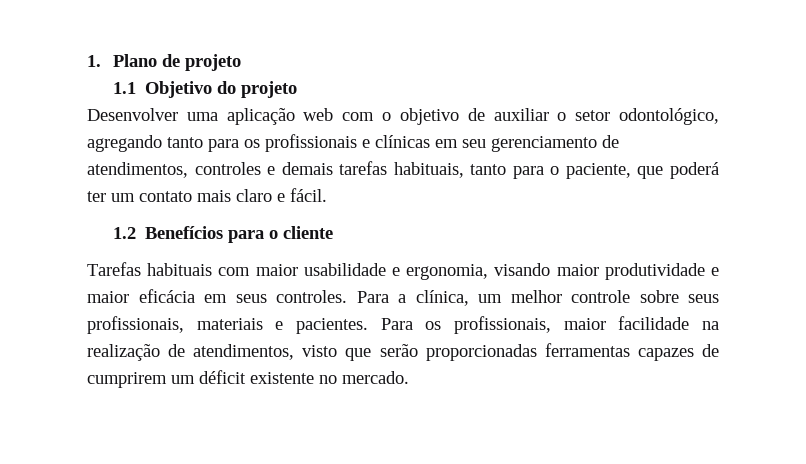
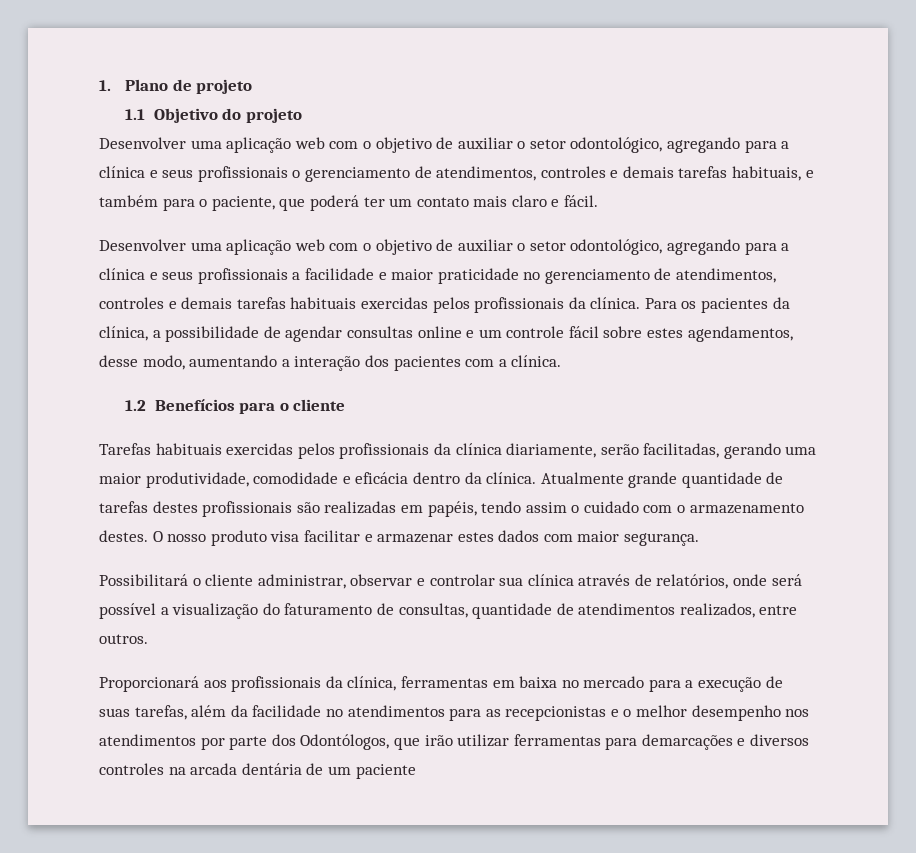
[167,134,486,152] tanto para os profissionais e clínicas em seu -> [744,140,790,153] [99,166,301,182] para a clínica e seus profissionais o
[470,164,507,175] tanto -> [805,170,814,178] [99,195,158,207] e também
(327, 195) none -> [99,239,790,255] [99,268,777,284] [99,297,790,313] [99,326,793,342] [99,355,562,371] // Desenvolver uma aplicação web com o objetivo de auxiliar o setor odontológico, agregando para a clínica e seus profissionais a facilidade e maior praticidade no gerenciamento de atendimentos, controles e demais tarefas habituais exercidas pelos profissionais da clínica. Para os pacientes da clínica, a possibilidade de agendar consultas online e um controle fácil sobre estes agendamentos, desse modo, aumentando a interação dos pacientes com a clínica.
[218,263,719,280] [87,289,719,306] [87,316,719,334] [87,343,719,361] [87,370,409,388] com maior usabilidade e ergonomia, visando maior produtividade e maior eficácia em seus controles. Para a clínica, um melhor controle sobre seus profissionais, materiais e pacientes. Para os profissionais, maior facilidade na realização de atendimentos, visto que serão proporcionadas ferramentas capazes de cumprirem um déficit existente no mercado. -> [226,443,817,459] [99,472,784,488] [99,501,804,517] [99,530,700,546] [99,574,802,589] [99,603,798,619] [99,634,148,644] [99,676,783,692] [99,705,810,721] [99,734,810,750] [99,763,416,779] exercidas pelos profissionais da clínica diariamente, serão facilitadas, gerando uma maior produtividade, comodidade e eficácia dentro da clínica. Atualmente grande quantidade de tarefas destes profissionais são realizadas em papéis, tendo assim o cuidado com o armazenamento destes. O nosso produto visa facilitar e armazenar estes dados com maior segurança. // Possibilitará o cliente administrar, observar e controlar sua clínica através de relatórios, onde será possível a visualização do faturamento de consultas, quantidade de atendimentos realizados, entre outros. // Proporcionará aos profissionais da clínica, ferramentas em baixa no mercado para a execução de suas tarefas, além da facilidade no atendimentos para as recepcionistas e o melhor desempenho nos atendimentos por parte dos Odontólogos, que irão utilizar ferramentas para demarcações e diversos controles na arcada dentária de um paciente

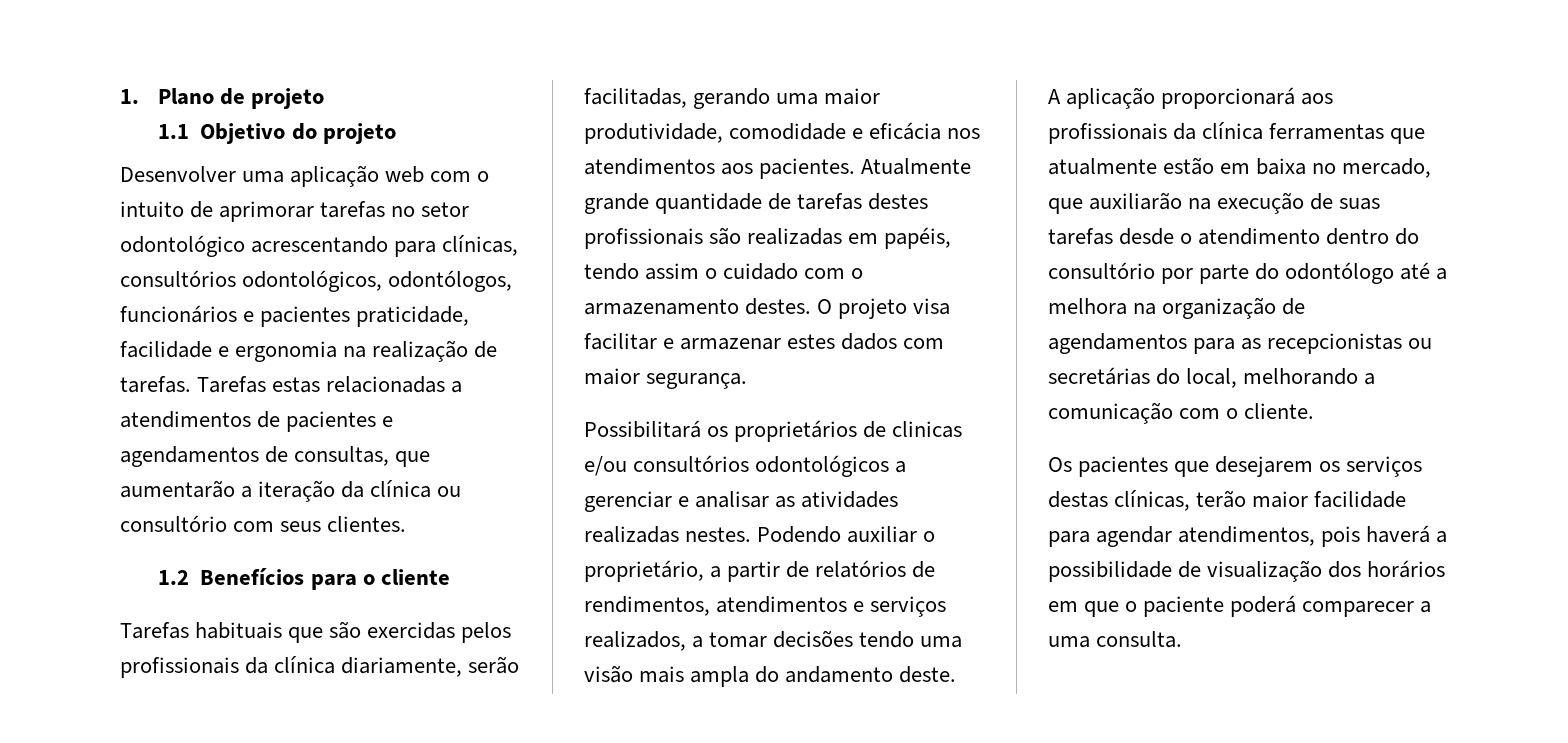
[375,137,790,153] [99,166,814,182] [99,195,599,211] [99,239,790,255] [99,268,777,284] [99,297,790,313] [99,326,793,342] [99,355,562,371] objetivo de auxiliar o setor odontológico, agregando para a clínica e seus profissionais o gerenciamento de atendimentos, controles e demais tarefas habituais, e também para o paciente, que poderá ter um contato mais claro e fácil. // Desenvolver uma aplicação web com o objetivo de auxiliar o setor odontológico, agregando para a clínica e seus profissionais a facilidade e maior praticidade no gerenciamento de atendimentos, controles e demais tarefas habituais exercidas pelos profissionais da clínica. Para os pacientes da clínica, a possibilidade de agendar consultas online e um controle fácil sobre estes agendamentos, desse modo, aumentando a interação dos pacientes com a clínica. -> [120,201,470,222] [120,235,519,257] [120,270,513,292] [120,305,470,327] [120,340,498,362] [120,376,463,393] [120,411,394,432] [120,446,431,467] [120,480,462,502] [120,515,407,532] intuito de aprimorar tarefas no setor odontológico acrescentando para clínicas, consultórios odontológicos, odontólogos, funcionários e pacientes praticidade, facilidade e ergonomia na realização de tarefas. Tarefas estas relacionadas a atendimentos de pacientes e agendamentos de consultas, que aumentarão a iteração da clínica ou consultório com seus clientes.
(222, 449) none -> [288,621,362,643] que são
[412,472,537,484] dentro da clínica. -> [947,128,981,139] [584,158,856,179] nos atendimentos aos pacientes.
[167,530,267,546] nosso produto -> [838,298,908,319] projeto
[192,574,802,589] [99,603,798,619] [99,634,148,644] [99,676,783,692] [99,705,810,721] [99,734,810,750] [99,763,416,779] o cliente administrar, observar e controlar sua clínica através de relatórios, onde será possível a visualização do faturamento de consultas, quantidade de atendimentos realizados, entre outros. // Proporcionará aos profissionais da clínica, ferramentas em baixa no mercado para a execução de suas tarefas, além da facilidade no atendimentos para as recepcionistas e o melhor desempenho nos atendimentos por parte dos Odontólogos, que irão utilizar ferramentas para demarcações e diversos controles na arcada dentária de um paciente -> [707,420,963,442] [584,455,907,477] [584,491,899,512] [584,526,936,543] [584,560,936,582] [584,596,947,617] [584,630,963,651] [584,665,957,687] [1048,87,1334,109] [1048,122,1426,144] [1048,157,1432,178] [1048,192,1381,214] [1048,228,1420,245] [1048,262,1448,284] [1048,297,1306,319] [1048,333,1433,354] [1048,367,1376,388] [1048,402,1315,424] [1048,456,1423,477] [1048,490,1407,511] [1048,525,1448,547] [1048,560,1446,582] [1048,595,1432,617] [1048,631,1183,648] os proprietários de clinicas e/ou consultórios odontológicos a gerenciar e analisar as atividades realizadas nestes. Podendo auxiliar o proprietário, a partir de relatórios de rendimentos, atendimentos e serviços realizados, a tomar decisões tendo uma visão mais ampla do andamento deste. // A aplicação proporcionará aos profissionais da clínica ferramentas que atualmente estão em baixa no mercado, que auxiliarão na execução de suas tarefas desde o atendimento dentro do consultório por parte do odontólogo até a melhora na organização de agendamentos para as recepcionistas ou secretárias do local, melhorando a comunicação com o cliente. // Os pacientes que desejarem os serviços destas clínicas, terão maior facilidade para agendar atendimentos, pois haverá a possibilidade de visualização dos horários em que o paciente poderá comparecer a uma consulta.

